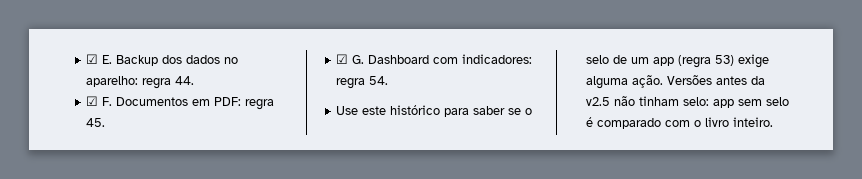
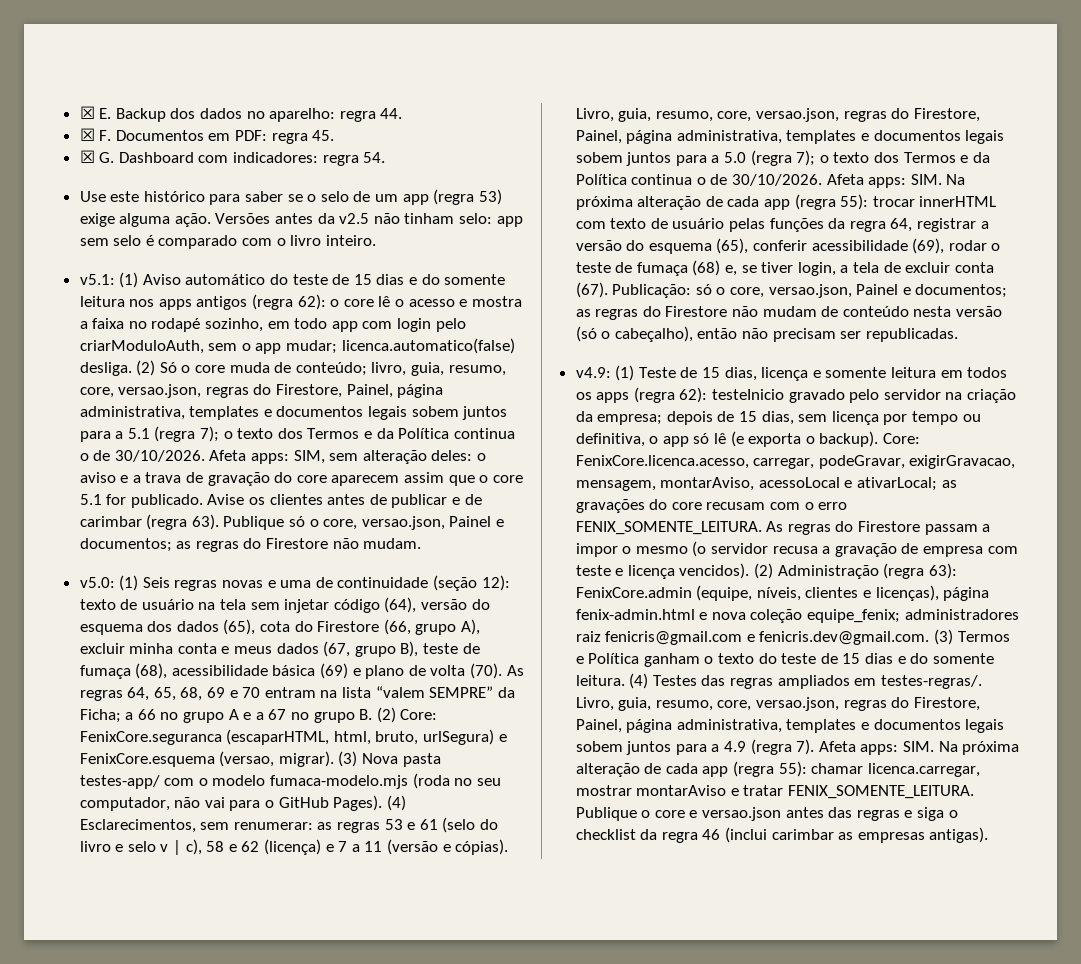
[86,54,99,64] ☑ -> [79,106,95,119] ☒
[86,96,99,106] ☑ -> [79,128,95,141] ☒
[336,54,349,64] ☑ -> [79,150,95,163] ☒
(774, 122) none -> [79,272,506,288] [79,294,522,310] [79,318,466,332] [79,338,515,354] [79,360,506,376] [79,384,444,398] [79,406,508,420] [79,426,515,442] [79,450,487,464] [79,472,523,486] [79,494,482,508] [79,514,505,530] [79,538,422,552] [79,575,510,591] [79,597,490,613] [79,619,481,635] [79,641,480,657] [79,663,524,679] [79,686,515,701] [79,707,438,723] [79,729,507,745] [79,751,441,767] [79,773,501,789] [79,795,406,811] [79,817,499,833] [79,839,509,855] [575,108,980,122] [575,130,1005,144] [575,150,990,166] [575,174,966,188] [575,194,997,210] [575,218,989,232] [575,238,1001,254] [575,260,994,276] [575,282,1008,298] [575,306,1003,320] [575,326,958,342] [575,365,1008,381] [575,387,1017,403] [575,411,981,425] [575,431,921,447] [575,455,1016,469] [575,477,957,491] [575,499,848,513] [575,521,991,535] [575,541,1018,557] [575,563,957,579] [575,585,990,601] [575,609,1019,623] [575,629,1010,645] [575,653,994,667] [575,673,982,689] [575,697,980,711] [575,719,1005,733] [575,739,1020,755] [575,761,980,777] [575,785,975,799] [575,807,958,821] [575,827,989,843] // v5.1: (1) Aviso automático do teste de 15 dias e do somente leitura nos apps antigos (regra 62): o core lê o acesso e mostra a faixa no rodapé sozinho, em todo app com login pelo criarModuloAuth, sem o app mudar; licenca.automatico(false) desliga. (2) Só o core muda de conteúdo; livro, guia, resumo, core, versao.json, regras do Firestore, Painel, página administrativa, templates e documentos legais sobem juntos para a 5.1 (regra 7); o texto dos Termos e da Política continua o de 30/10/2026. Afeta apps: SIM, sem alteração deles: o aviso e a trava de gravação do core aparecem assim que o core 5.1 for publicado. Avise os clientes antes de publicar e de carimbar (regra 63). Publique só o core, versao.json, Painel e documentos; as regras do Firestore não mudam. // v5.0: (1) Seis regras novas e uma de continuidade (seção 12): texto de usuário na tela sem injetar código (64), versão do esquema dos dados (65), cota do Firestore (66, grupo A), excluir minha conta e meus dados (67, grupo B), teste de fumaça (68), acessibilidade básica (69) e plano de volta (70). As regras 64, 65, 68, 69 e 70 entram na lista “valem SEMPRE” da Ficha; a 66 no grupo A e a 67 no grupo B. (2) Core: FenixCore.seguranca (escaparHTML, html, bruto, urlSegura) e FenixCore.esquema (versao, migrar). (3) Nova pasta testes-app/ com o modelo fumaca-modelo.mjs (roda no seu computador, não vai para o GitHub Pages). (4) Esclarecimentos, sem renumerar: as regras 53 e 61 (selo do livro e selo v | c), 58 e 62 (licença) e 7 a 11 (versão e cópias). Livro, guia, resumo, core, versao.json, regras do Firestore, Painel, página administrativa, templates e documentos legais sobem juntos para a 5.0 (regra 7); o texto dos Termos e da Política continua o de 30/10/2026. Afeta apps: SIM. Na próxima alteração de cada app (regra 55): trocar innerHTML com texto de usuário pelas funções da regra 64, registrar a versão do esquema (65), conferir acessibilidade (69), rodar o teste de fumaça (68) e, se tiver login, a tela de excluir conta (67). Publicação: só o core, versao.json, Painel e documentos; as regras do Firestore não mudam de conteúdo nesta versão (só o cabeçalho), então não precisam ser republicadas. // v4.9: (1) Teste de 15 dias, licença e somente leitura em todos os apps (regra 62): testeInicio gravado pelo servidor na criação da empresa; depois de 15 dias, sem licença por tempo ou definitiva, o app só lê (e exporta o backup). Core: FenixCore.licenca.acesso, carregar, podeGravar, exigirGravacao, mensagem, montarAviso, acessoLocal e ativarLocal; as gravações do core recusam com o erro FENIX_SOMENTE_LEITURA. As regras do Firestore passam a impor o mesmo (o servidor recusa a gravação de empresa com teste e licença vencidos). (2) Administração (regra 63): FenixCore.admin (equipe, níveis, clientes e licenças), página fenix-admin.html e nova coleção equipe_fenix; administradores raiz fenicris@gmail.com e fenicris.dev@gmail.com. (3) Termos e Política ganham o texto do teste de 15 dias e do somente leitura. (4) Testes das regras ampliados em testes-regras/. Livro, guia, resumo, core, versao.json, regras do Firestore, Painel, página administrativa, templates e documentos legais sobem juntos para a 4.9 (regra 7). Afeta apps: SIM. Na próxima alteração de cada app (regra 55): chamar licenca.carregar, mostrar montarAviso e tratar FENIX_SOMENTE_LEITURA. Publique o core e versao.json antes das regras e siga o checklist da regra 46 (inclui carimbar as empresas antigas).

